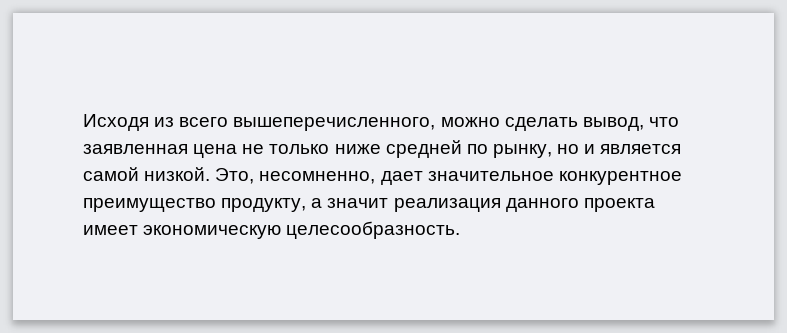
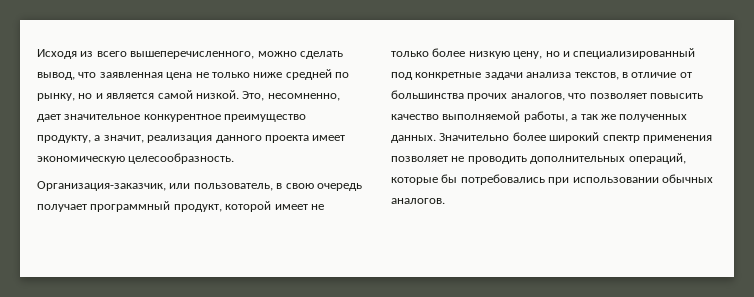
[327,198,389,208] значит -> [103,135,144,143] значит,
(461, 230) none -> [37,181,362,191] [37,201,324,212] [391,48,696,59] [391,72,692,80] [391,90,703,101] [391,111,688,122] [391,132,712,143] [391,153,686,164] [391,174,713,185] [391,198,445,204] // Организация-заказчик, или пользователь, в свою очередь получает программный продукт, которой имеет не только более низкую цену, но и специализированный под конкретные задачи анализа текстов, в отличие от большинства прочих аналогов, что позволяет повысить качество выполняемой работы, а так же полученных данных. Значительно более широкий спектр применения позволяет не проводить дополнительных операций, которые бы потребовались при использовании обычных аналогов.

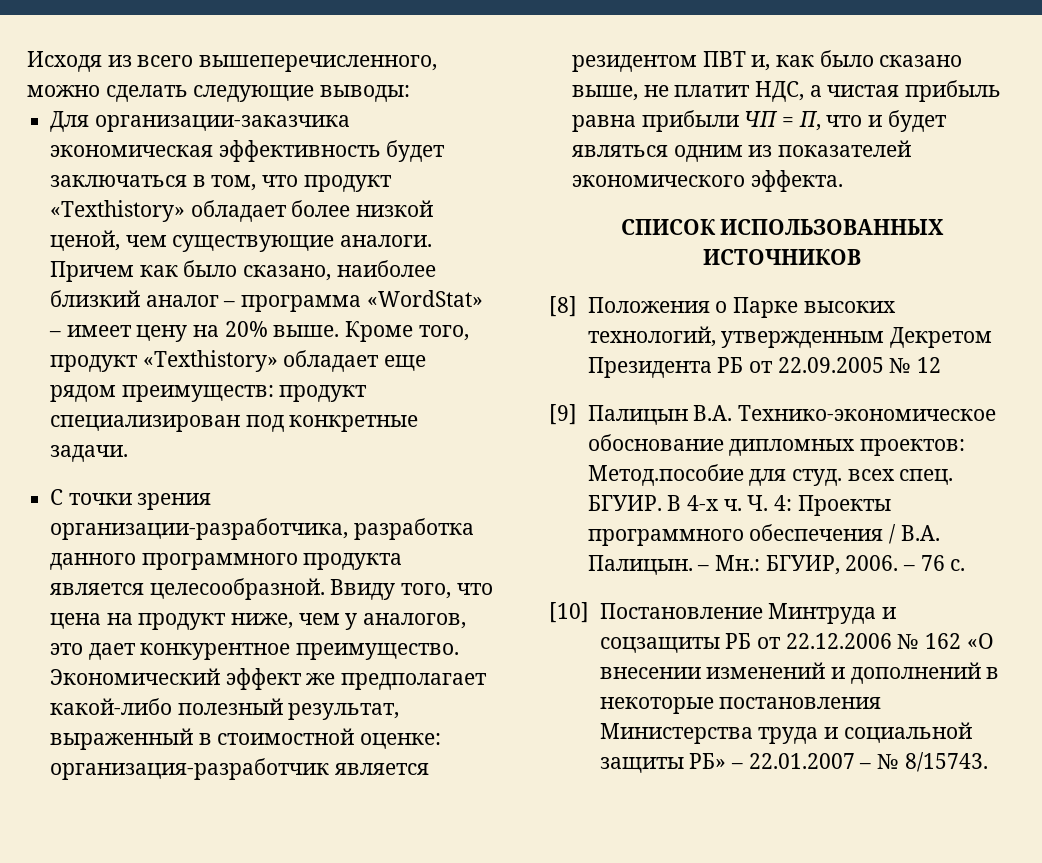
[37,69,349,80] [37,90,340,101] [37,114,307,122] [37,135,346,143] [37,153,235,164] [37,181,362,191] [37,201,324,212] [391,48,696,59] [391,72,692,80] [391,90,703,101] [391,111,688,122] [391,132,712,143] [391,153,686,164] [391,174,713,185] [391,198,445,204] вывод, что заявленная цена не только ниже средней по рынку, но и является самой низкой. Это, несомненно, дает значительное конкурентное преимущество продукту, а значит, реализация данного проекта имеет экономическую целесообразность. // Организация-заказчик, или пользователь, в свою очередь получает программный продукт, которой имеет не только более низкую цену, но и специализированный под конкретные задачи анализа текстов, в отличие от большинства прочих аналогов, что позволяет повысить качество выполняемой работы, а так же полученных данных. Значительно более широкий спектр применения позволяет не проводить дополнительных операций, которые бы потребовались при использовании обычных аналогов. -> [193,85,411,102] [50,111,350,132] [50,140,446,162] [50,175,392,192] [50,200,434,222] [50,230,433,252] [50,260,436,282] [50,290,483,312] [49,321,469,342] [50,350,427,372] [50,385,368,402] [50,415,419,432] [50,445,129,462] [50,489,212,510] [50,518,474,540] [50,553,403,570] [50,578,493,600] [50,613,467,630] [50,643,460,660] [50,668,488,690] [50,698,400,720] [50,728,442,750] [50,758,429,780] [572,50,963,72] [572,80,1002,102] [572,110,947,132] [572,140,912,162] [572,170,843,192] [620,219,945,235] [703,249,861,265] [549,296,896,318] [587,326,992,348] [587,357,941,378] [549,404,996,425] [587,434,965,456] [587,464,954,486] [587,495,891,516] [587,524,940,546] [587,555,966,575] [549,602,896,624] [599,633,994,653] [599,662,1000,684] [599,697,882,714] [599,722,972,744] [599,752,988,773] следующие выводы: // Для организации-заказчика экономическая эффективность будет заключаться в том, что продукт «Texthistory» обладает более низкой ценой, чем существующие аналоги. Причем как было сказано, наиболее близкий аналог – программа «WordStat» – имеет цену на 20% выше. Кроме того, продукт «Texthistory» обладает еще рядом преимуществ: продукт специализирован под конкретные задачи. // С точки зрения организации-разработчика, разработка данного программного продукта является целесообразной. Ввиду того, что цена на продукт ниже, чем у аналогов, это дает конкурентное преимущество. Экономический эффект же предполагает какой-либо полезный результат, выраженный в стоимостной оценке: организация-разработчик является резидентом ПВТ и, как было сказано выше, не платит НДС, а чистая прибыль равна прибыли ЧП = П, что и будет являться одним из показателей экономического эффекта. // СПИСОК ИСПОЛЬЗОВАННЫХ ИСТОЧНИКОВ // [8] Положения о Парке высоких технологий, утвержденным Декретом Президента РБ от 22.09.2005 № 12 // [9] Палицын В.А. Технико-экономическое обоснование дипломных проектов: Метод.пособие для студ. всех спец. БГУИР. В 4-х ч. Ч. 4: Проекты программного обеспечения / В.А. Палицын. – Мн.: БГУИР, 2006. – 76 с. // [10] Постановление Минтруда и соцзащиты РБ от 22.12.2006 № 162 «О внесении изменений и дополнений в некоторые постановления Министерства труда и социальной защиты РБ» – 22.01.2007 – № 8/15743.

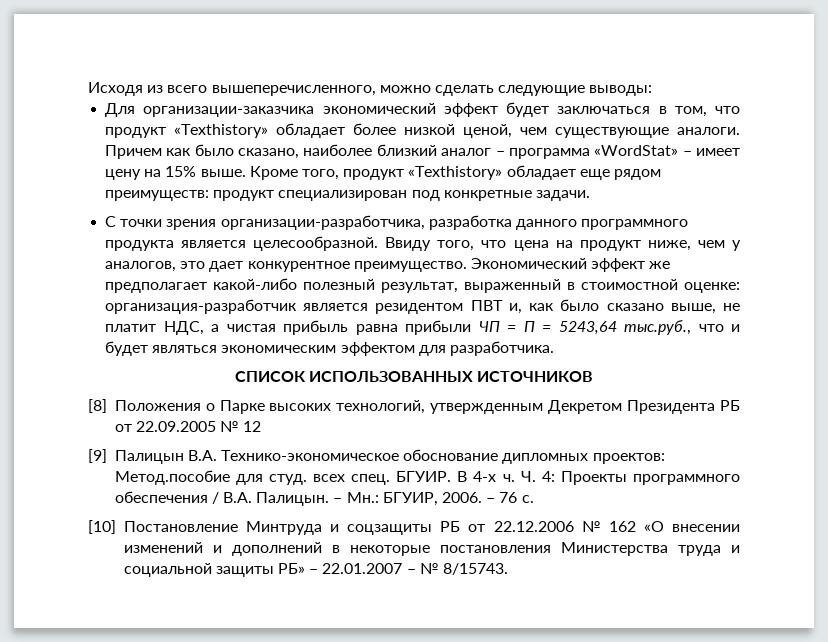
[50,140,381,162] экономическая эффективность -> [322,103,498,117] экономический эффект
[224,321,268,337] 20% -> [165,166,197,177] 15%
[798,110,947,132] [572,140,912,162] [572,170,843,192] П, что и будет являться одним из показателей экономического эффекта. -> [523,320,741,335] [105,341,554,356] П = 5243,64 тыс.руб., что и будет являться экономическим эффектом для разработчика.

